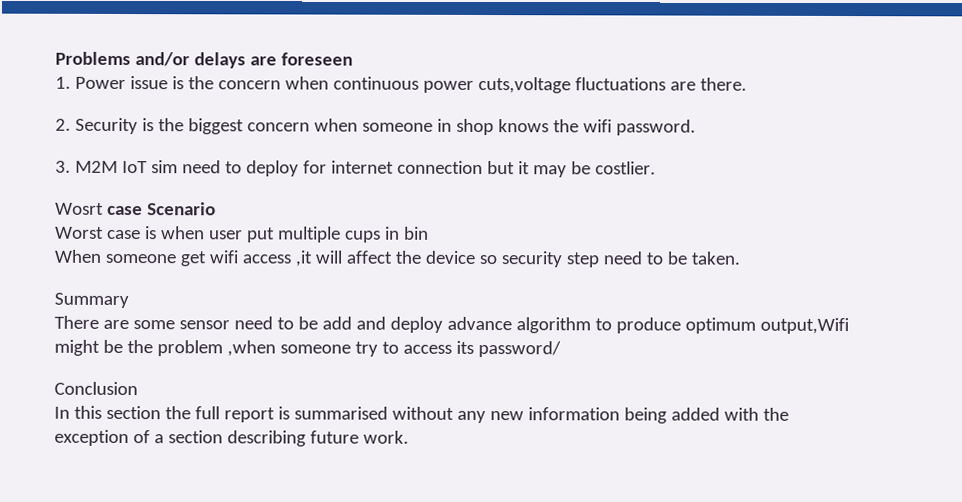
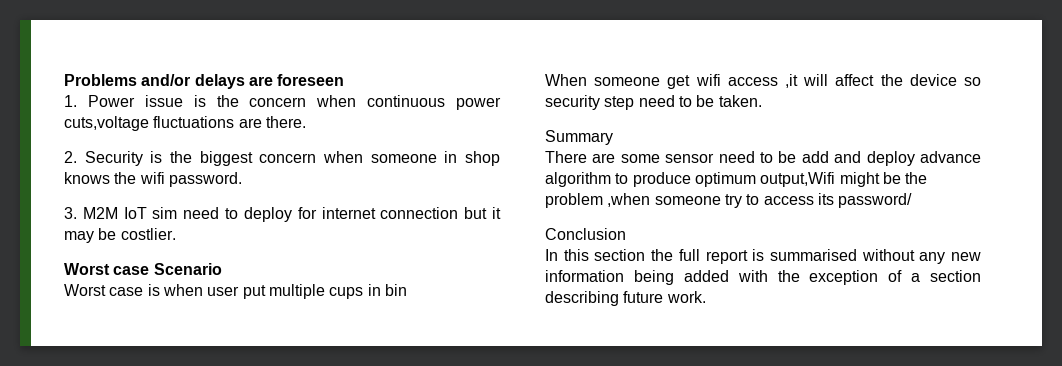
[55,202,104,215] Wosrt -> [64,263,110,275] Worst

